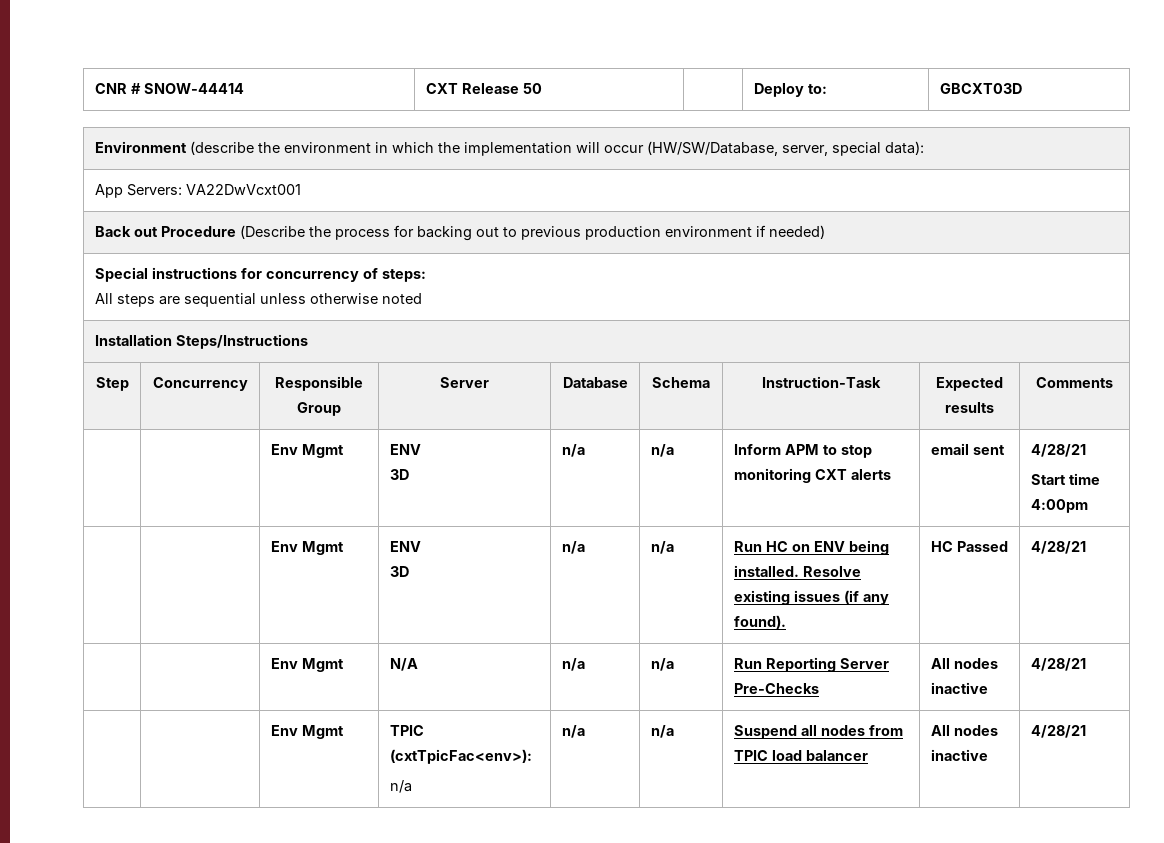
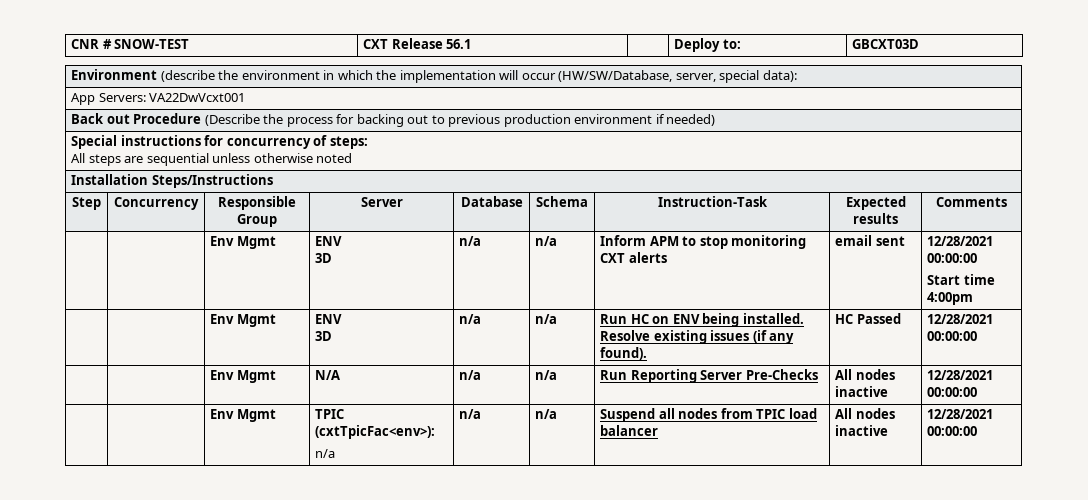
[143,83,244,94] SNOW-44414 -> [114,39,190,49] SNOW-TEST
[522,83,542,94] 50 -> [446,39,472,49] 56.1
[1030,444,1086,457] 4/28/21 -> [927,236,994,246] [927,253,978,263] 12/28/2021 00:00:00
[1030,541,1086,554] 4/28/21 -> [927,314,994,324] [927,331,978,341] 12/28/2021 00:00:00
[1030,658,1086,671] 4/28/21 -> [927,370,994,380] [927,387,978,397] 12/28/2021 00:00:00
[1030,725,1086,738] 4/28/21 -> [927,409,994,419] [927,426,978,436] 12/28/2021 00:00:00

